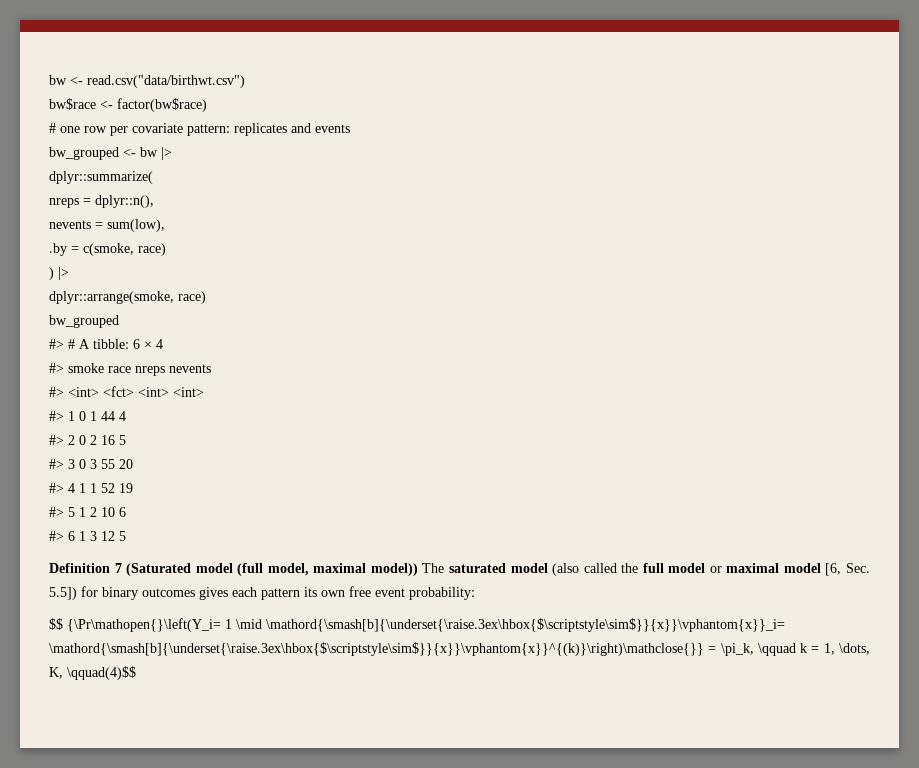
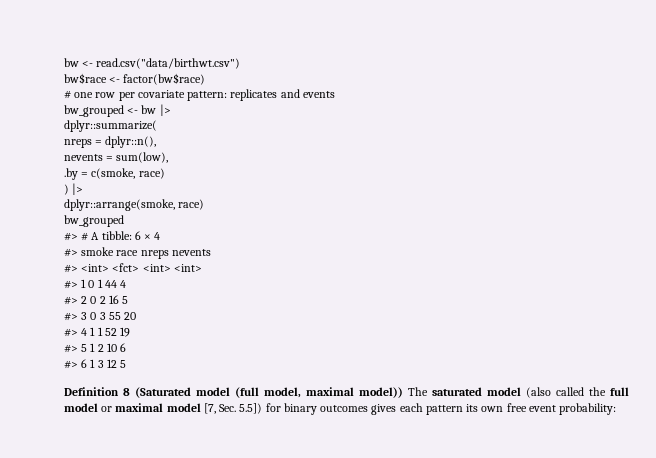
[114,563,122,573] 7 -> [123,388,130,396] 8
[825,563,842,576] [6, -> [203,403,216,414] [7,
[49,618,785,632] [49,642,871,656] [49,666,136,680] // $$ {\Pr\mathopen{}\left(Y_i= 1 \mid \mathord{\smash[b]{\underset{\raise.3ex\hbox{$\scriptstyle\sim$}}{x}}\vphantom{x}}_i= \mathord{\smash[b]{\underset{\raise.3ex\hbox{$\scriptstyle\sim$}}{x}}\vphantom{x}}^{(k)}\right)\mathclose{}} = \pi_k, \qquad k = 1, \dots, K, \qquad(4)$$ -> (617, 409) none

